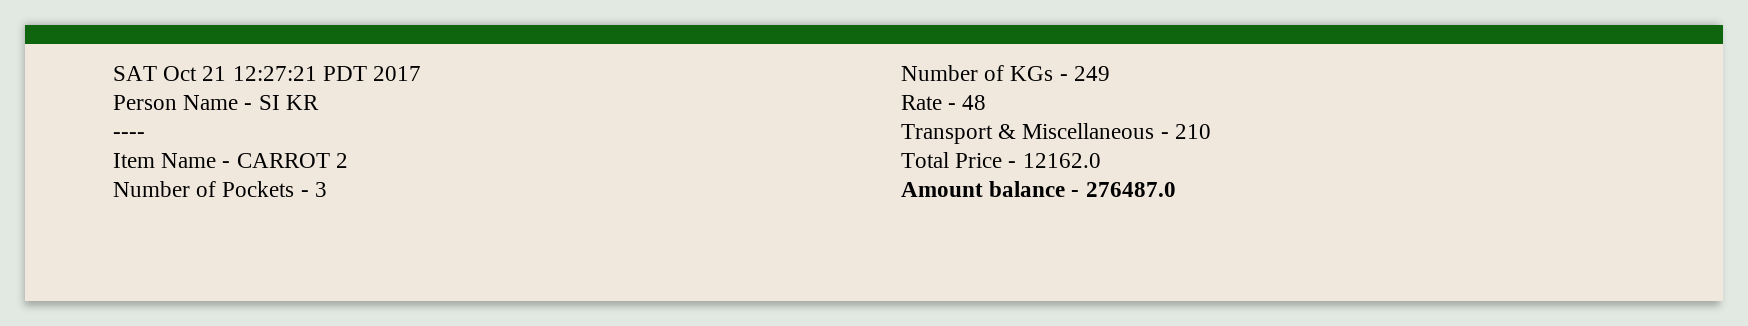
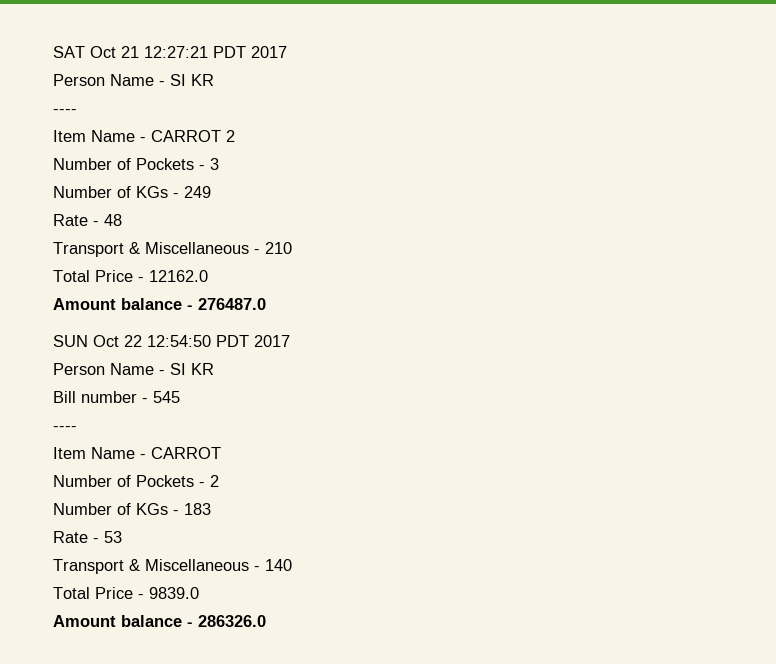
(1176, 189) none -> [53,335,290,347] [53,363,214,375] [53,391,180,403] [53,426,77,431] [53,447,221,459] [53,475,219,487] [53,503,211,515] [53,531,122,543] [53,559,292,574] [53,587,199,599] [53,615,266,627] // SUN Oct 22 12:54:50 PDT 2017 // Person Name - SI KR // Bill number - 545 // ---- // Item Name - CARROT // Number of Pockets - 2 // Number of KGs - 183 // Rate - 53 // Transport & Miscellaneous - 140 // Total Price - 9839.0 // Amount balance - 286326.0

